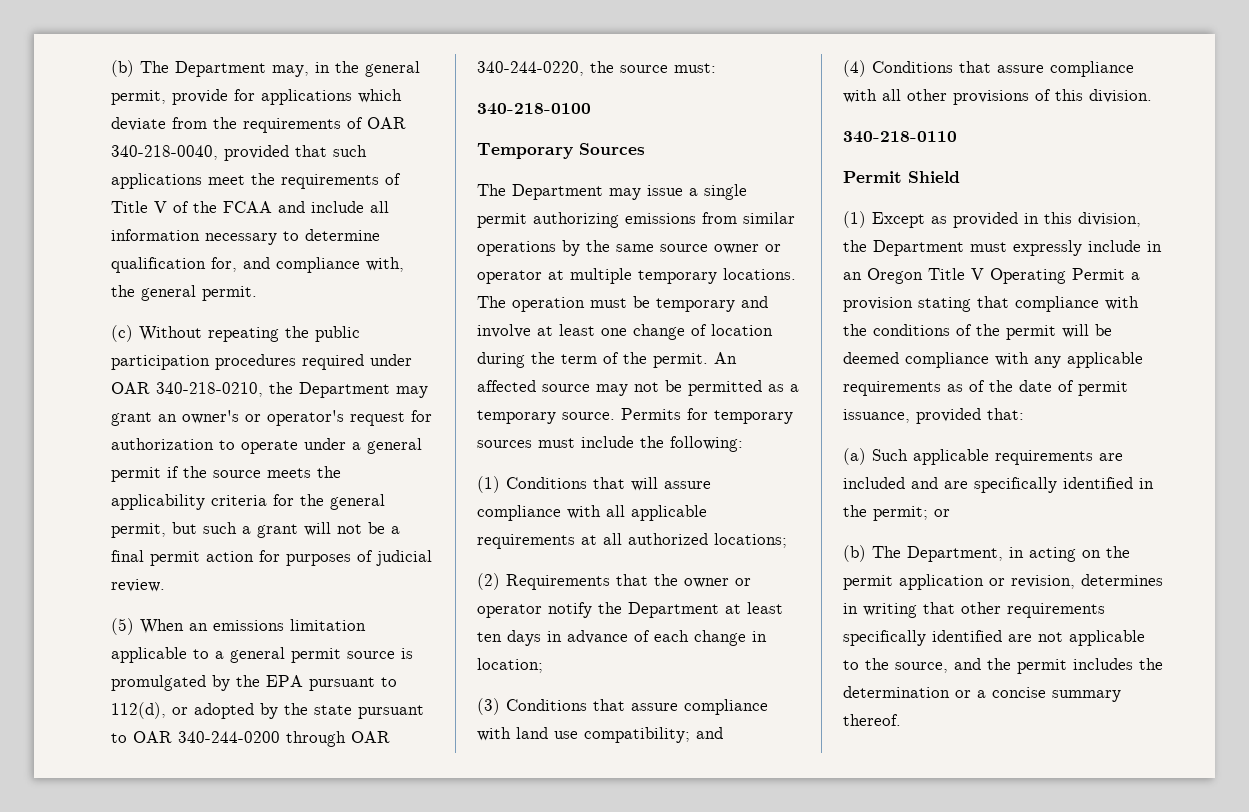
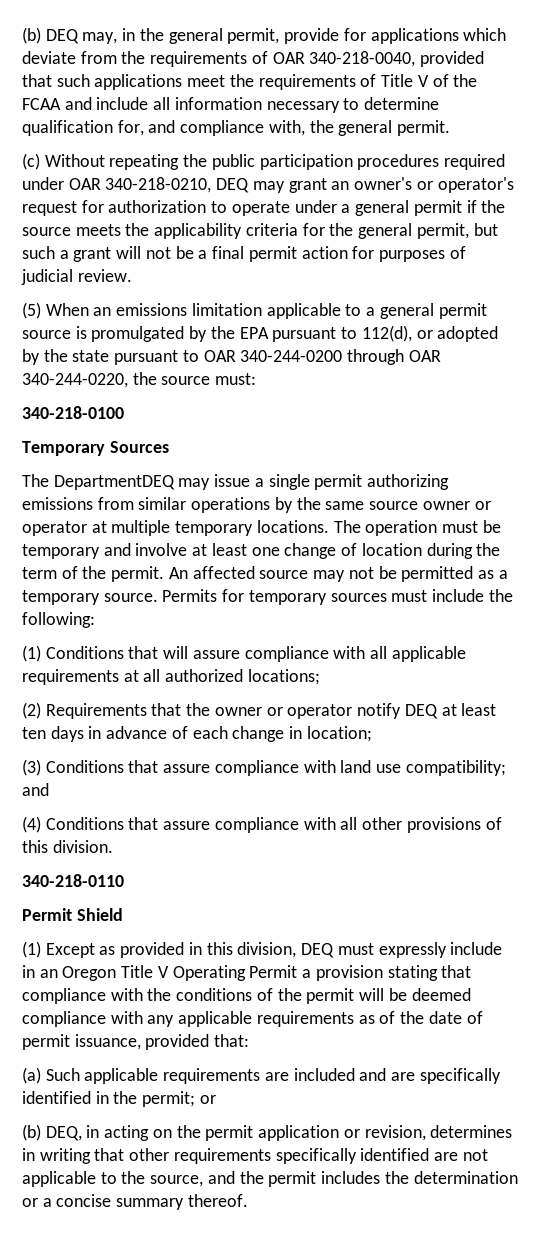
[111,60,266,77] (b) The Department -> [22,27,79,44] (b) DEQ
[269,382,390,398] the Department -> [216,178,250,193] DEQ
[512,184,603,200] Department -> [53,475,175,490] DepartmentDEQ
[598,602,719,618] the Department -> [404,704,438,719] DEQ
[843,240,964,256] the Department -> [301,943,335,958] DEQ
[872,546,1003,562] The Department, -> [45,1126,82,1141] DEQ,

